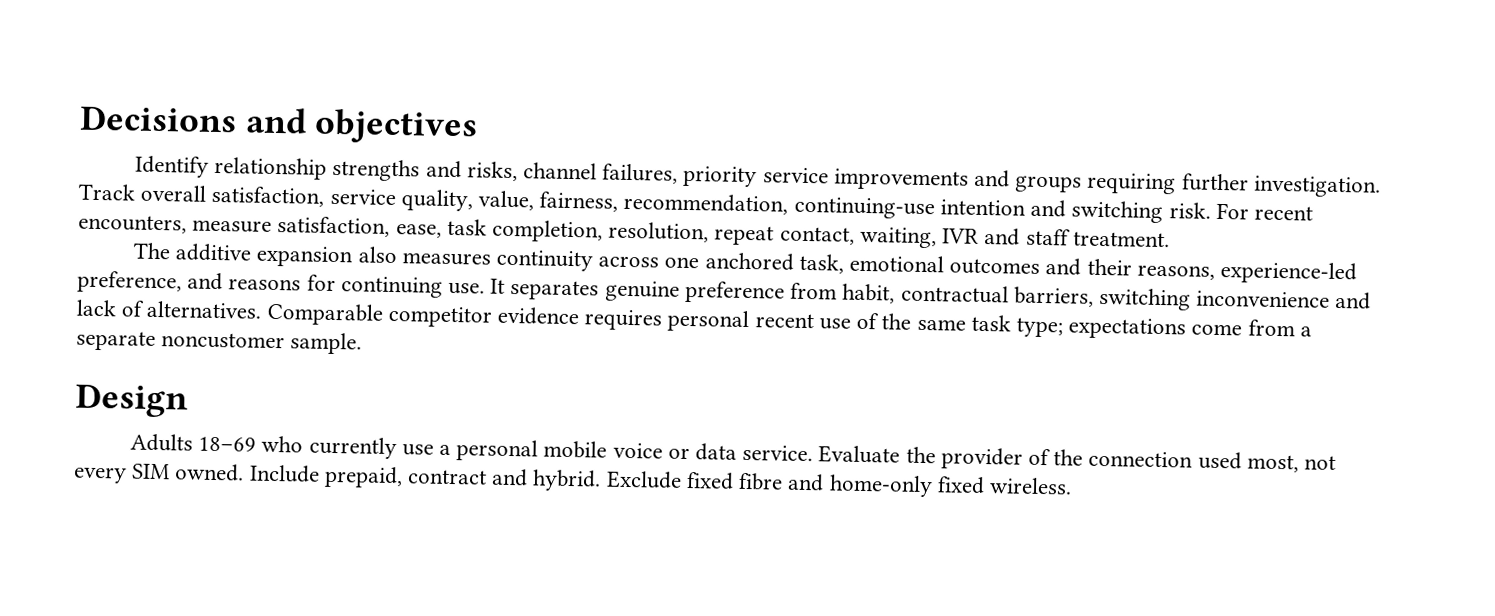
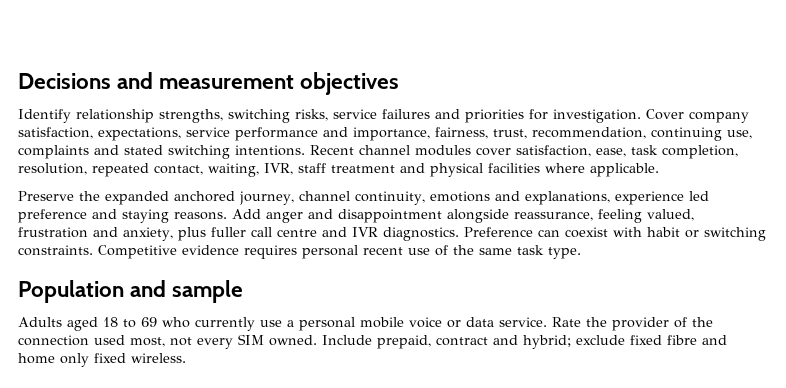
(307, 120) none -> [159,75,295,89] measurement
[332,158,1381,198] [78,183,1313,224] [78,214,273,234] strengths and risks, channel failures, priority service improvements and groups requiring further investigation. Track overall satisfaction, service quality, value, fairness, recommendation, continuing-use intention and switching risk. For recent encounters, measure -> [159,109,749,123] [18,127,752,141] [18,145,511,159] strengths, switching risks, service failures and priorities for investigation. Cover company satisfaction, expectations, service performance and importance, fairness, trust, recommendation, continuing use, complaints and stated switching intentions. Recent channel modules cover
[714,225,775,246] repeat -> [92,163,149,177] repeated
[942,227,1170,248] [132,242,1358,285] [77,270,1372,311] [76,299,492,328] IVR and staff treatment. // The additive expansion also measures continuity across one anchored task, emotional outcomes and their reasons, experience-led preference, and reasons for continuing use. It separates genuine preference from habit, contractual barriers, switching inconvenience and lack of alternatives. Comparable competitor -> [264,163,659,177] [18,191,709,205] [18,209,694,223] [18,227,766,241] [18,245,177,259] IVR, staff treatment and physical facilities where applicable. // Preserve the expanded anchored journey, channel continuity, emotions and explanations, experience led preference and staying reasons. Add anger and disappointment alongside reassurance, feeling valued, frustration and anxiety, plus fuller call centre and IVR diagnostics. Preference can coexist with habit or switching constraints. Competitive
[1015,317,1312,340] [76,330,363,355] [75,383,188,418] [129,433,257,452] type; expectations come from a separate noncustomer sample. // Design // Adults 18–69 -> [548,247,581,259] [18,280,244,303] [18,317,157,331] type. // Population and sample // Adults aged 18 to 69
[818,445,901,464] Evaluate -> [552,317,581,327] Rate
[532,469,682,492] hybrid. Exclude -> [523,335,625,349] hybrid; exclude
[828,474,933,498] home-only -> [18,353,89,367] home only

